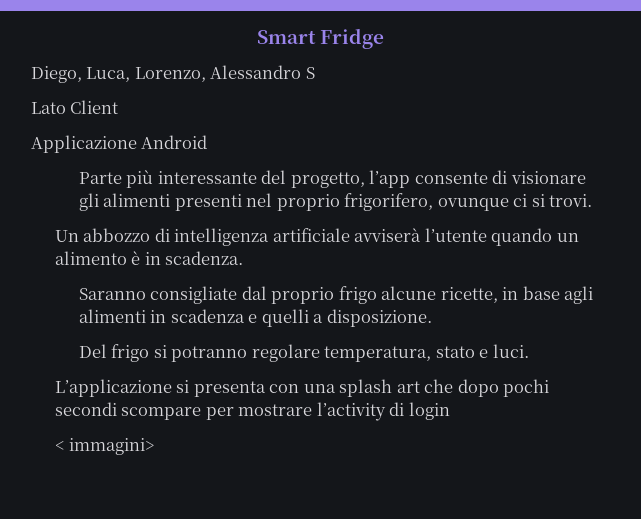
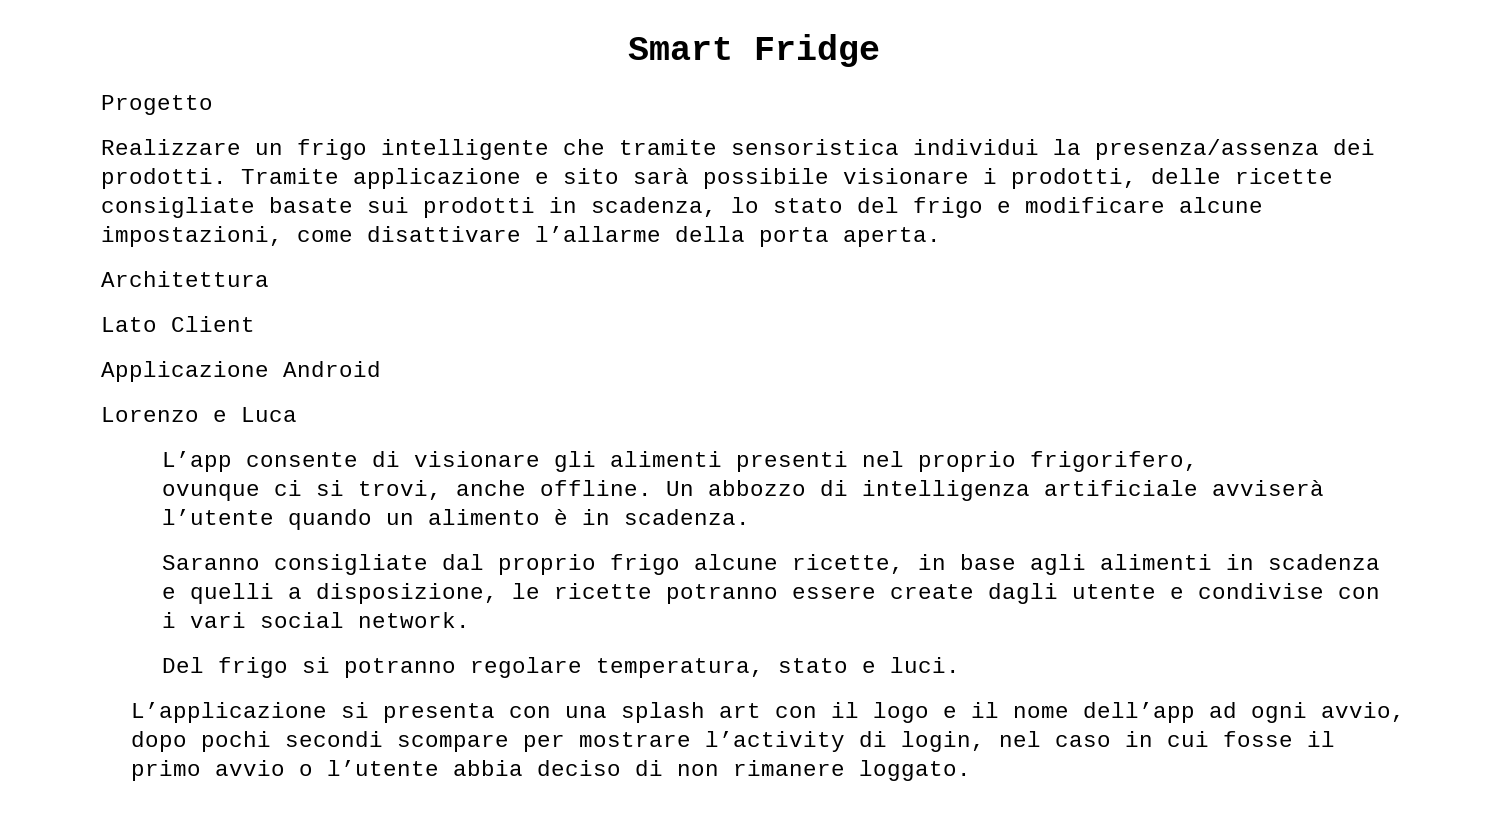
[31,65,315,83] [31,100,119,114] [31,135,208,153] [78,170,411,188] Diego, Luca, Lorenzo, Alessandro S // Lato Client // Applicazione Android // Parte più interessante del progetto, l’app -> [101,95,213,115] [101,139,1375,160] [101,168,1333,189] [101,197,1263,218] [101,226,941,247] [101,271,269,287] [101,316,255,332] [101,361,381,382] [101,407,297,422] [161,451,232,472] Progetto // Realizzare un frigo intelligente che tramite sensoristica individui la presenza/assenza dei prodotti. Tramite applicazione e sito sarà possibile visionare i prodotti, delle ricette consigliate basate sui prodotti in scadenza, lo stato del frigo e modificare alcune impostazioni, come disattivare l’allarme della porta aperta. // Architettura // Lato Client // Applicazione Android // Lorenzo e Luca // L’app
(434, 202) none -> (1198, 461) //
[549,194,593,207] trovi. // -> [357,480,652,500] trovi, anche offline.
[326,309,432,327] disposizione. -> [315,583,1380,604] [161,612,470,628] disposizione, le ricette potranno essere create dagli utente e condivise con i vari social network.
[424,379,454,393] che -> [775,702,1406,723] con il logo e il nome dell’app ad ogni avvio,
[408,402,450,420] [54,438,156,455] login // < immagini> -> [901,731,1336,752] [131,760,972,781] login, nel caso in cui fosse il primo avvio o l’utente abbia deciso di non rimanere loggato.

